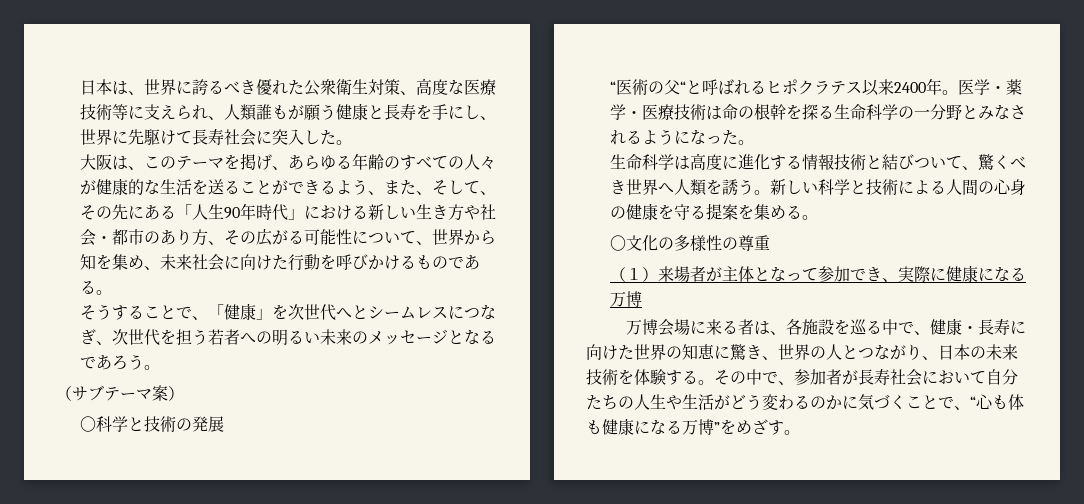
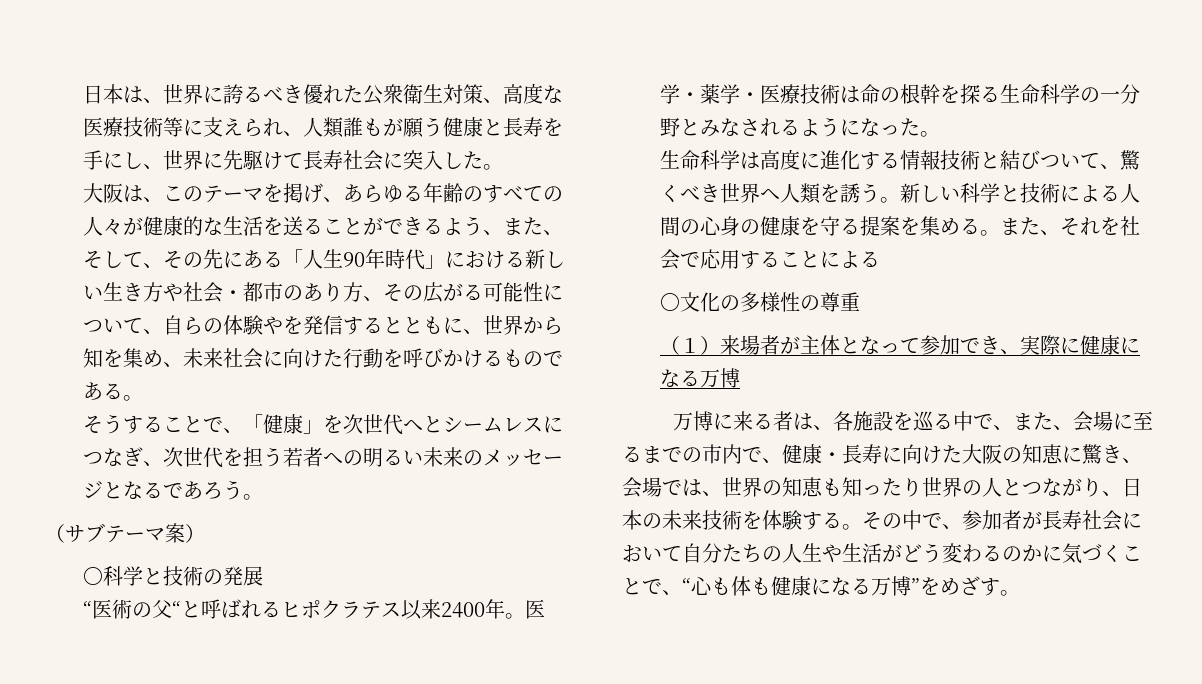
(433, 243) none -> [162,315,483,335] 自らの体験やを発信するとともに、
(819, 217) none -> [999,216,1140,236] [659,249,880,270] また、それを社会で応用することによる
[657,319,690,336] 会場 -> (714, 421) none
(930, 333) none -> [1013,411,1154,432] [622,444,782,464] また、会場に至るまでの市内で、
[634,344,666,360] 世界 -> [962,444,1002,464] 大阪
(778, 358) none -> [622,477,922,498] 会場では、世界の知恵も知ったり

